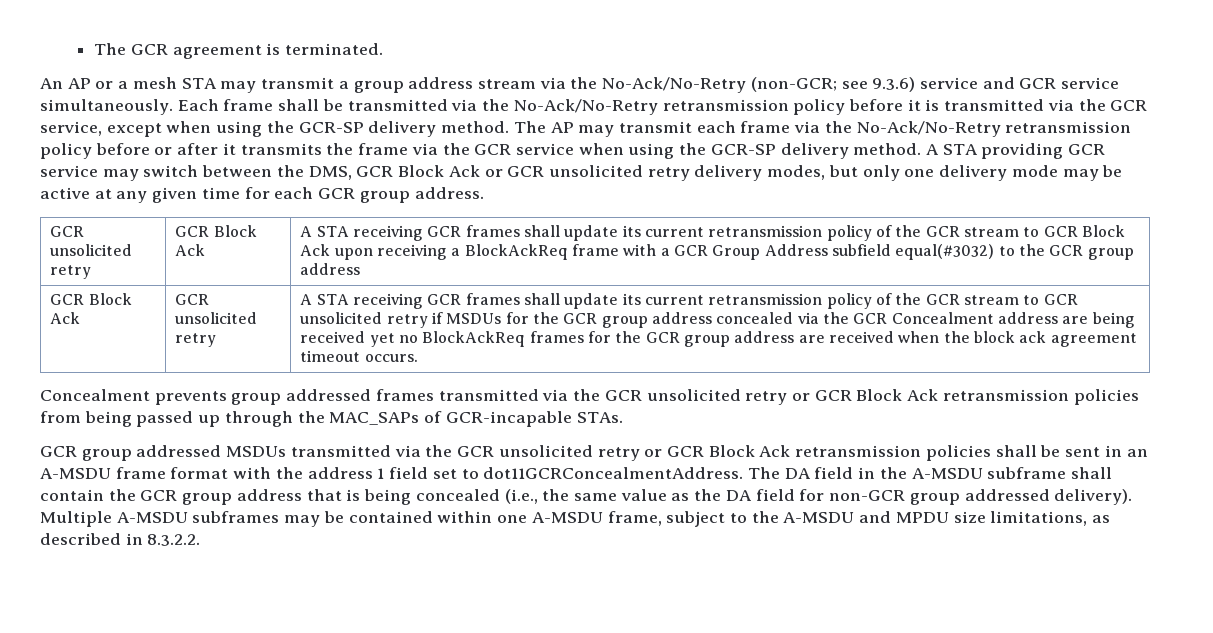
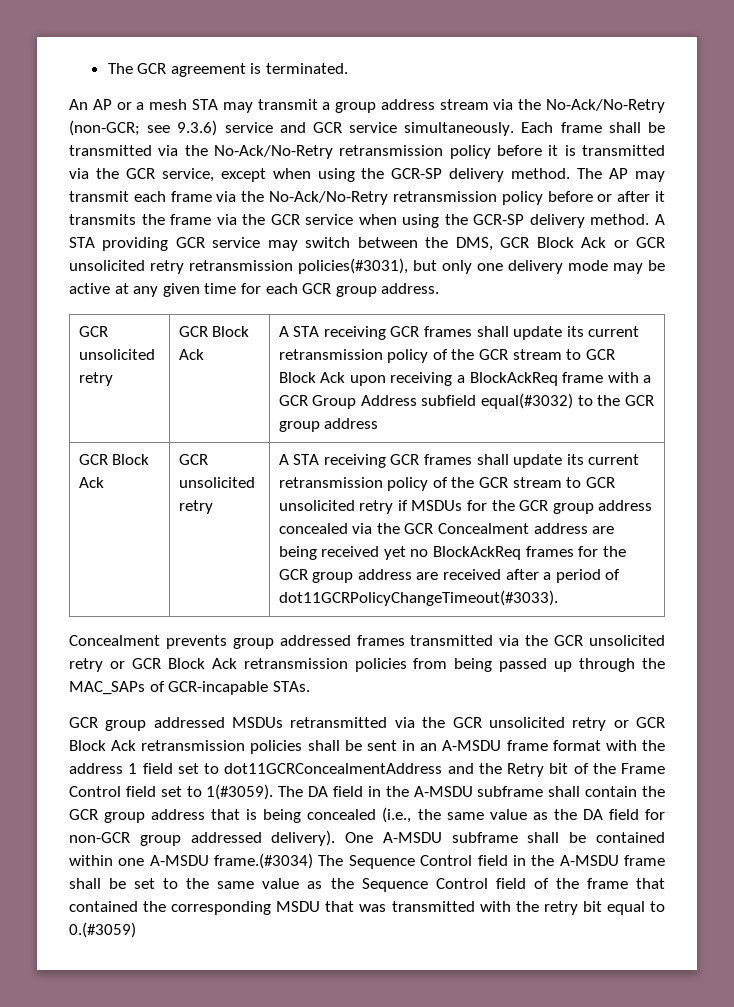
[694,165,826,181] delivery modes, -> [189,258,408,274] retransmission policies(#3031),
[898,331,1137,347] [300,350,418,362] when the block ack agreement timeout occurs. -> [505,569,621,583] [278,590,558,606] after a period of dot11GCRPolicyChangeTimeout(#3033).
[290,445,391,457] transmitted -> [290,717,388,728] retransmitted
[483,467,744,479] dot11GCRConcealmentAddress. -> [224,763,665,777] [69,784,274,800] dot11GCRConcealmentAddress and the Retry bit of the Frame Control field set to 1(#3059).
[40,511,321,527] Multiple A-MSDU subframes may -> [345,832,560,843] One A-MSDU subframe shall
[607,511,1111,527] [40,533,201,546] frame, subject to the A-MSDU and MPDU size limitations, as described in 8.3.2.2. -> [214,853,666,869] [69,878,665,892] [69,901,665,915] [69,922,136,938] frame.(#3034) The Sequence Control field in the A-MSDU frame shall be set to the same value as the Sequence Control field of the frame that contained the corresponding MSDU that was transmitted with the retry bit equal to 0.(#3059)

